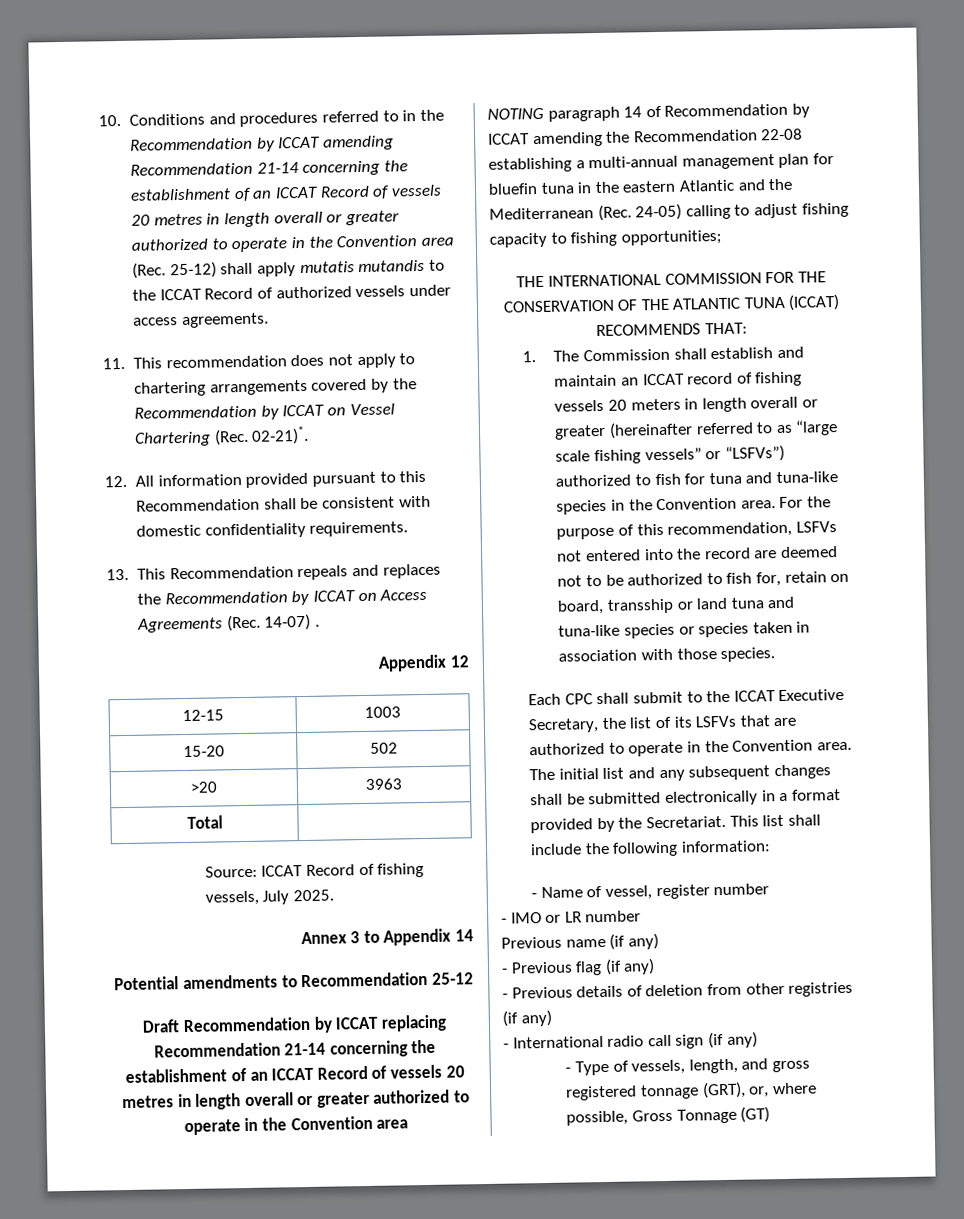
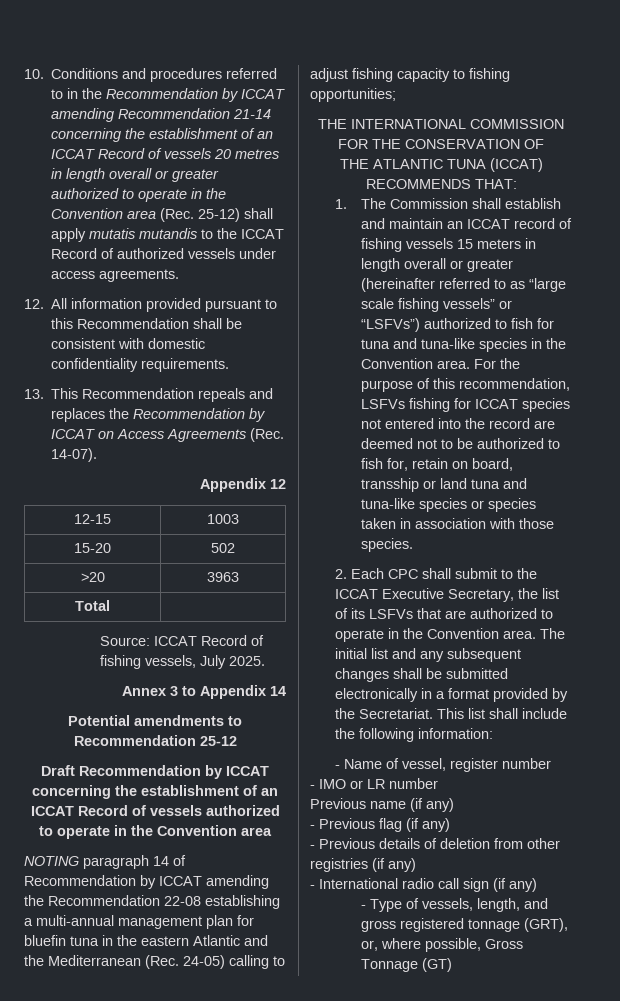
[102,353,416,370] [134,378,417,397] [134,403,395,420] [134,425,310,447] // 11. This recommendation does not apply to chartering arrangements covered by the Recommendation by ICCAT on Vessel Chartering (Rec. 02-21)*. -> (180, 275) none
[264,613,321,631] 14-07) . -> [51,448,98,462] 14-07).
[380,1014,447,1032] [153,1039,437,1058] [125,1064,465,1084] [121,1091,370,1110] replacing Recommendation 21-14 concerning the establishment of an ICCAT Record of vessels 20 metres in length overall or greater -> [32,785,278,799] [30,805,202,816] concerning the establishment of an ICCAT Record of vessels
(639, 305) none -> (544, 144) //
[608,399,628,411] 20 -> [456,239,473,249] 15
(837, 527) none -> [408,398,570,412] fishing for ICCAT species
(776, 655) none -> [335,569,348,579] 2.

